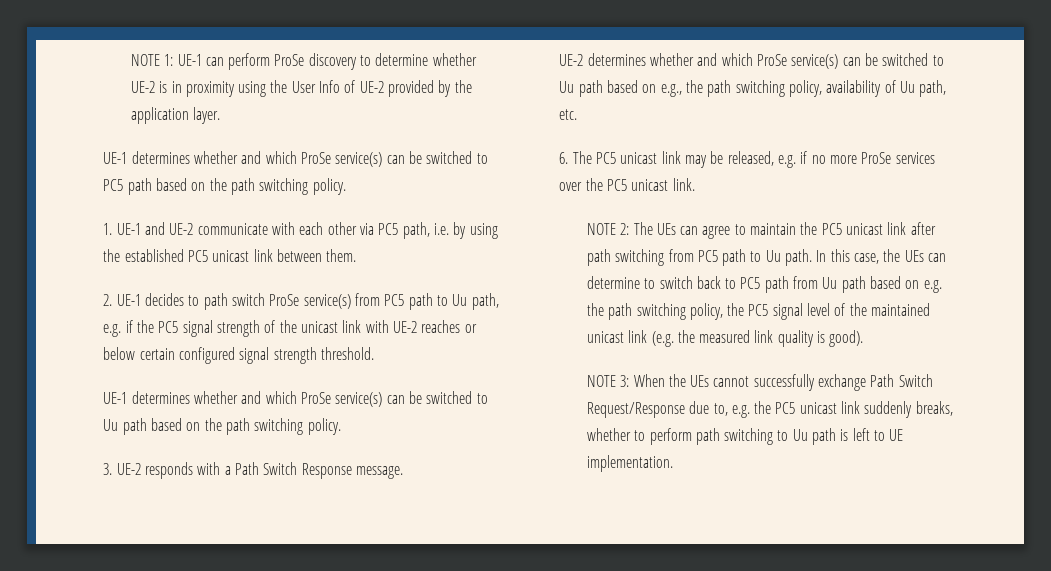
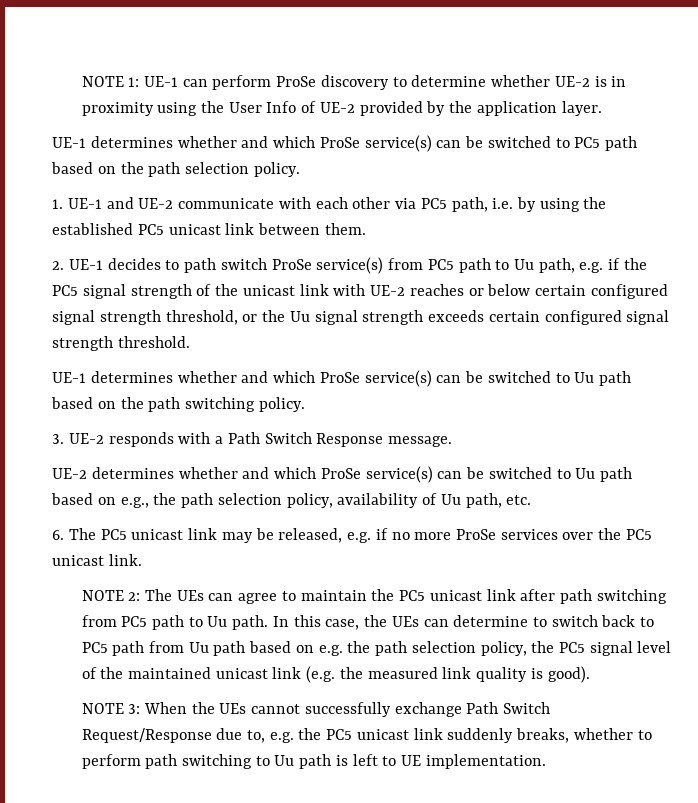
[259,178,309,195] switching -> [185,162,250,174] selection
(317, 355) none -> [165,310,670,325] [52,336,114,351] threshold, or the Uu signal strength exceeds certain configured signal strength
[735,80,785,97] switching -> [217,493,282,505] selection
[636,303,686,320] switching -> [411,641,476,653] selection

